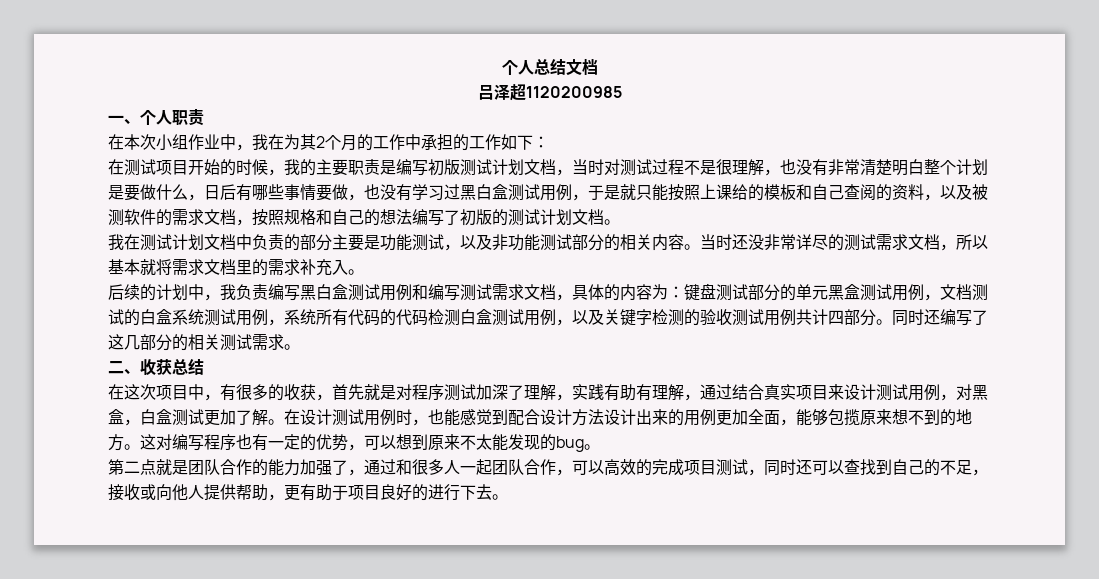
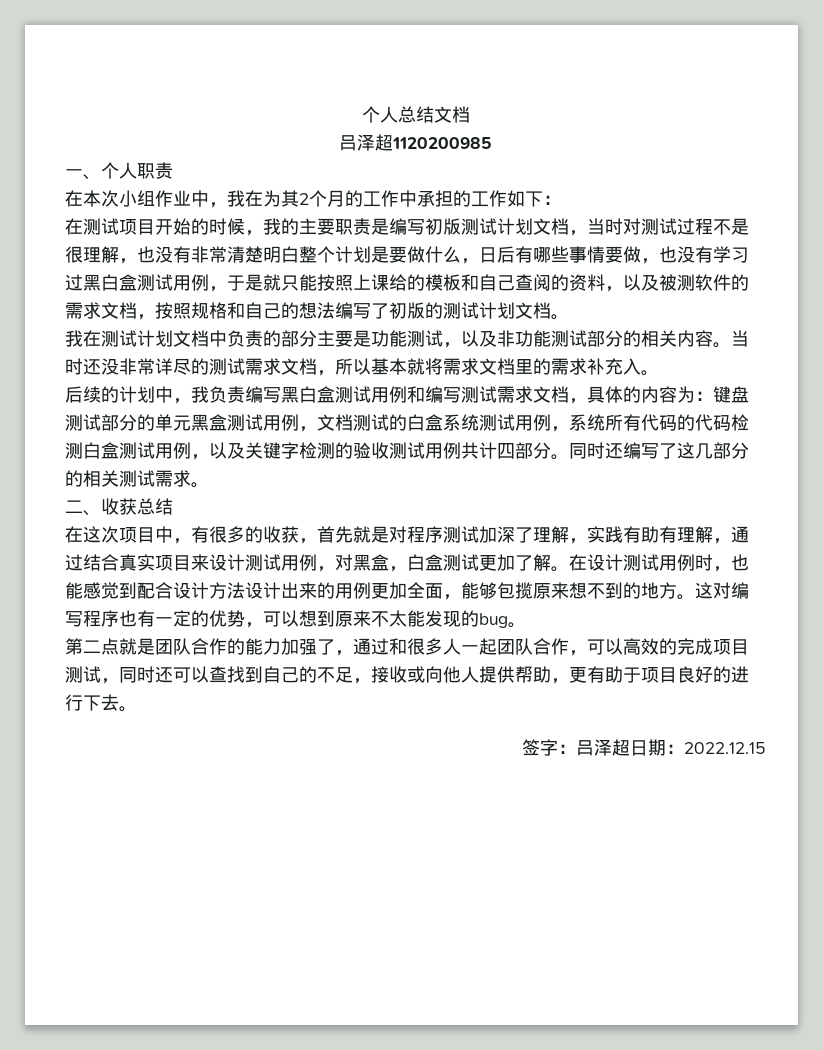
(508, 497) none -> [522,739,766,756] // 签字：吕泽超日期：2022.12.15

